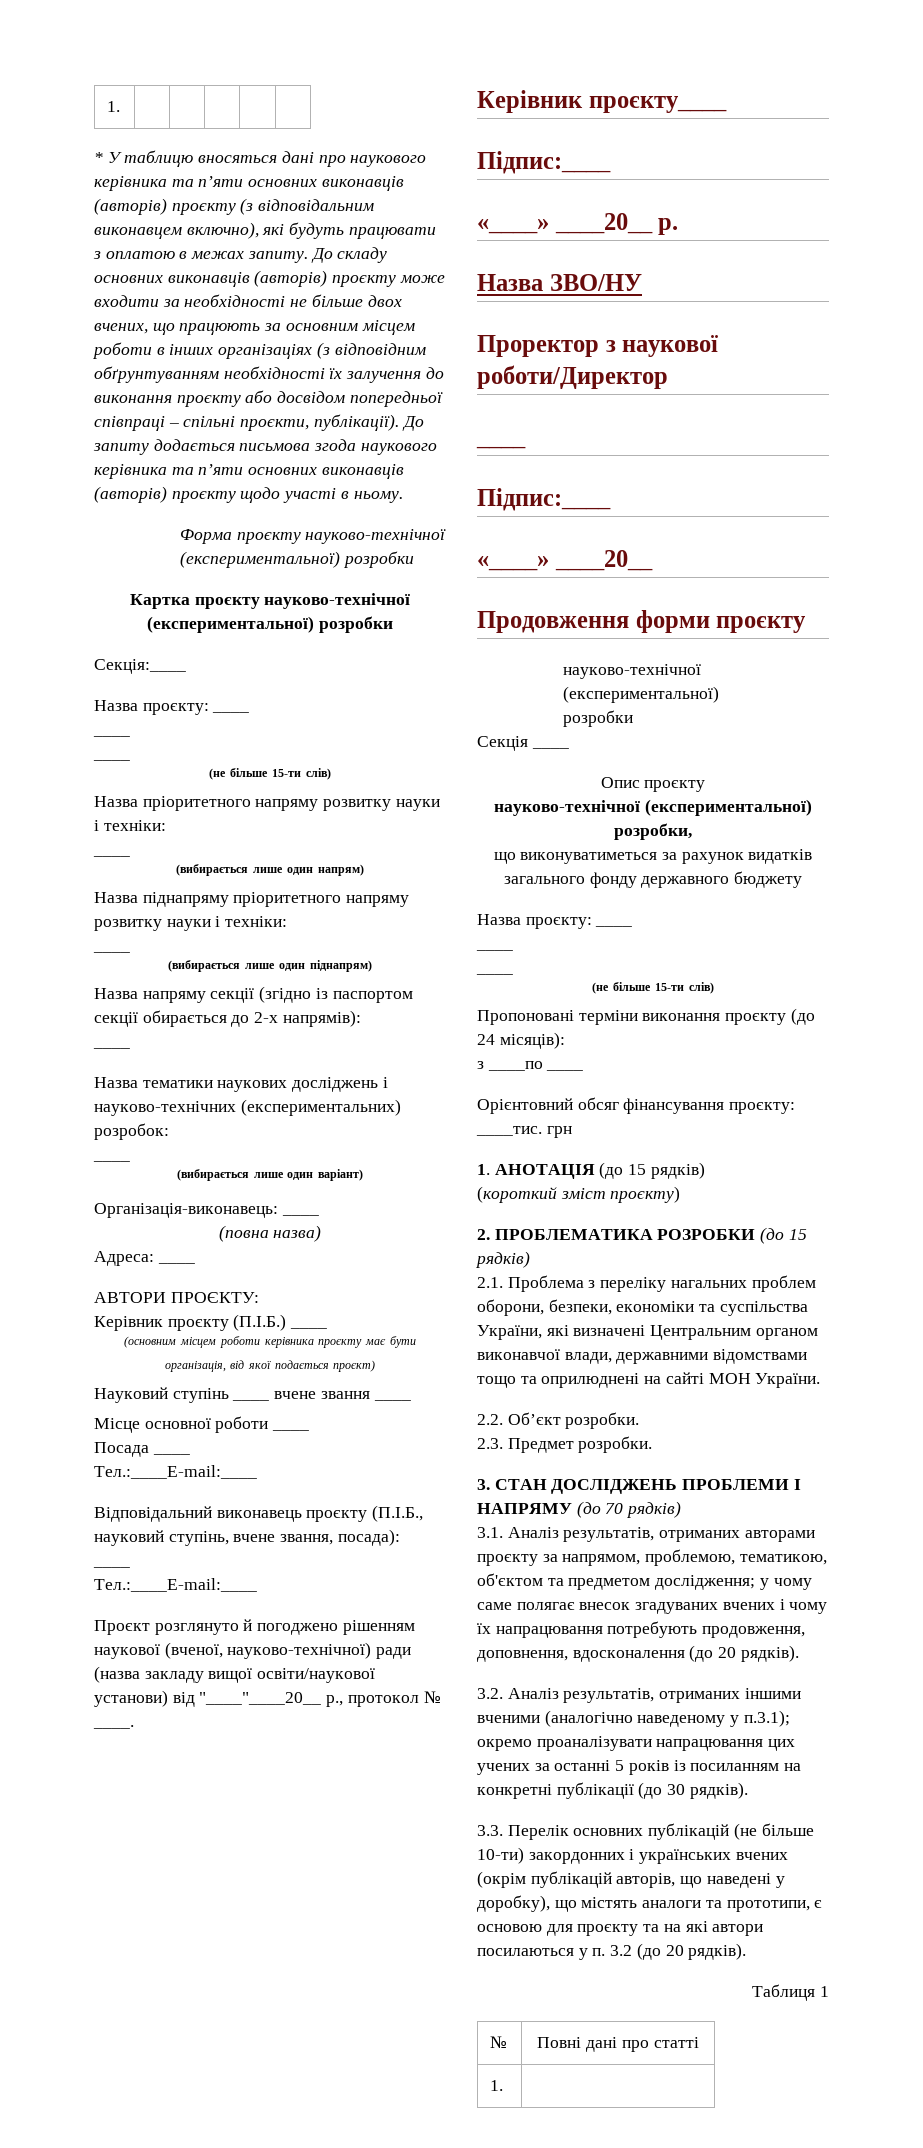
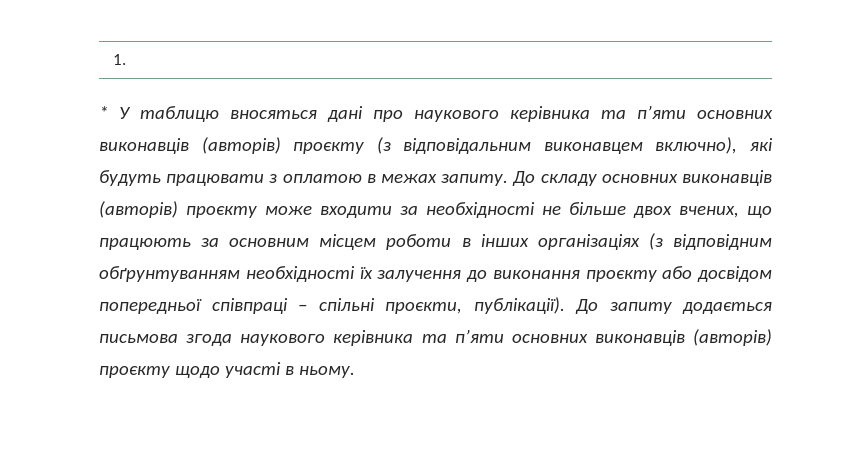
[179,529,447,544] [179,551,414,568] [129,593,411,609] [147,616,393,633] [94,659,186,674] [94,700,250,715] [93,735,130,737] [93,759,130,761] [209,768,331,780] [94,796,440,811] [94,820,166,831] [93,855,130,857] [176,864,364,876] [94,892,410,907] [94,916,288,931] [93,951,130,953] [168,960,372,972] [94,986,413,1003] [94,1010,361,1027] [93,1047,130,1049] [94,1077,388,1092] [94,1099,401,1116] [94,1123,169,1140] [93,1160,130,1162] [176,1169,364,1181] [94,1203,319,1218] [218,1225,322,1242] [94,1251,195,1266] [94,1292,259,1303] [94,1314,328,1331] [124,1336,416,1348] [164,1360,376,1372] [94,1387,270,1403] [274,1391,370,1399] [373,1399,411,1401] [94,1416,310,1433] [94,1442,190,1457] [94,1465,257,1479] [94,1505,424,1522] [94,1529,400,1546] [93,1566,130,1568] [94,1578,257,1592] [94,1619,415,1635] [94,1642,412,1659] [94,1666,376,1683] [94,1690,441,1707] [93,1725,134,1729] [477,90,727,113] [477,151,611,174] [477,213,679,235] [477,274,642,291] [477,335,719,357] [477,365,668,389] [476,445,526,449] [477,488,611,511] [477,550,653,571] [477,610,807,633] [562,664,701,679] [562,686,719,703] [562,710,633,727] [477,736,569,751] [600,777,706,792] [494,799,812,816] [614,823,692,840] [493,849,813,864] [503,871,803,888] [477,914,633,929] [476,949,513,951] [476,973,513,975] [592,982,714,994] [477,1008,815,1025] [477,1032,565,1049] [477,1061,584,1071] [477,1097,796,1114] [476,1126,572,1138] [477,1162,705,1179] [477,1186,681,1203] [477,1227,807,1244] [475,1251,530,1268] [477,1275,816,1292] [477,1299,808,1316] [477,1325,818,1340] [477,1349,808,1364] [477,1372,821,1388] [477,1412,640,1429] [477,1436,653,1453] [477,1479,801,1494] [477,1501,682,1518] [477,1527,815,1542] [477,1549,827,1566] [477,1573,812,1590] [477,1599,828,1614] [477,1621,806,1638] [477,1645,799,1662] [477,1688,801,1703] [477,1710,790,1727] [477,1736,796,1751] [477,1760,802,1775] [477,1782,748,1799] [477,1823,814,1840] [477,1847,788,1864] [477,1871,785,1888] [477,1895,823,1912] [477,1921,764,1936] [477,1943,747,1960] [752,1984,829,2001] [490,2036,508,2048] [537,2037,699,2052] [490,2080,504,2091] // Форма проєкту науково-технічної (експериментальної) розробки // Картка проєкту науково-технічної (експериментальної) розробки // Секція:____ // Назва проєкту: ____ // ____ // ____ // (не більше 15-ти слів) // Назва пріоритетного напряму розвитку науки і техніки: // ____ // (вибирається лише один напрям) // Назва піднапряму пріоритетного напряму розвитку науки і техніки: // ____ // (вибирається лише один піднапрям) // Назва напряму секції (згідно із паспортом секції обирається до 2-х напрямів): // ____ // Назва тематики наукових досліджень і науково-технічних (експериментальних) розробок: // ____ // (вибирається лише один варіант) // Організація-виконавець: ____ // (повна назва) // Адреса: ____ // АВТОРИ ПРОЄКТУ: // Керівник проєкту (П.І.Б.) ____ // (основним місцем роботи керівника проєкту має бути організація, від якої подається проєкт) // Науковий ступінь ____ вчене звання ____ // Місце основної роботи ____ // Посада ____ // Тел.:____E-mail:____ // Відповідальний виконавець проєкту (П.І.Б., науковий ступінь, вчене звання, посада): // ____ // Тел.:____E-mail:____ // Проєкт розглянуто й погоджено рішенням наукової (вченої, науково-технічної) ради (назва закладу вищої освіти/наукової установи) від "____"____20__ р., протокол № ____. // Керівник проєкту____ // Підпис:____ // «____» ____20__ р. // Назва ЗВО/НУ // Проректор з наукової роботи/Директор // ____ // Підпис:____ // «____» ____20__ // Продовження форми проєкту // науково-технічної (експериментальної) // розробки // Секція ____ // Опис проєкту // науково-технічної (експериментальної) розробки, // що виконуватиметься за рахунок видатків загального фонду державного бюджету // Назва проєкту: ____ // ____ // ____ // (не більше 15-ти слів) // Пропоновані терміни виконання проєкту (до 24 місяців): // з ____по ____ // Орієнтовний обсяг фінансування проєкту: ____тис. грн // 1. АНОТАЦІЯ (до 15 рядків) // (короткий зміст проєкту) // 2. ПРОБЛЕМАТИКА РОЗРОБКИ (до 15 рядків) // 2.1. Проблема з переліку нагальних проблем оборони, безпеки, економіки та суспільства України, які визначені Центральним органом виконавчої влади, державними відомствами тощо та оприлюднені на сайті МОН України. // 2.2. Об’єкт розробки. // 2.3. Предмет розробки. // 3. СТАН ДОСЛІДЖЕНЬ ПРОБЛЕМИ І НАПРЯМУ (до 70 рядків) // 3.1. Аналіз результатів, отриманих авторами проєкту за напрямом, проблемою, тематикою, об'єктом та предметом дослідження; у чому саме полягає внесок згадуваних вчених і чому їх напрацювання потребують продовження, доповнення, вдосконалення (до 20 рядків). // 3.2. Аналіз результатів, отриманих іншими вченими (аналогічно наведеному у п.3.1); окремо проаналізувати напрацювання цих учених за останні 5 років із посиланням на конкретні публікації (до 30 рядків). // 3.3. Перелік основних публікацій (не більше 10-ти) закордонних і українських вчених (окрім публікацій авторів, що наведені у доробку), що містять аналоги та прототипи, є основою для проєкту та на які автори посилаються у п. 3.2 (до 20 рядків). // Таблиця 1 // № | Повні дані про статті // 1. | -> (355, 372) none

